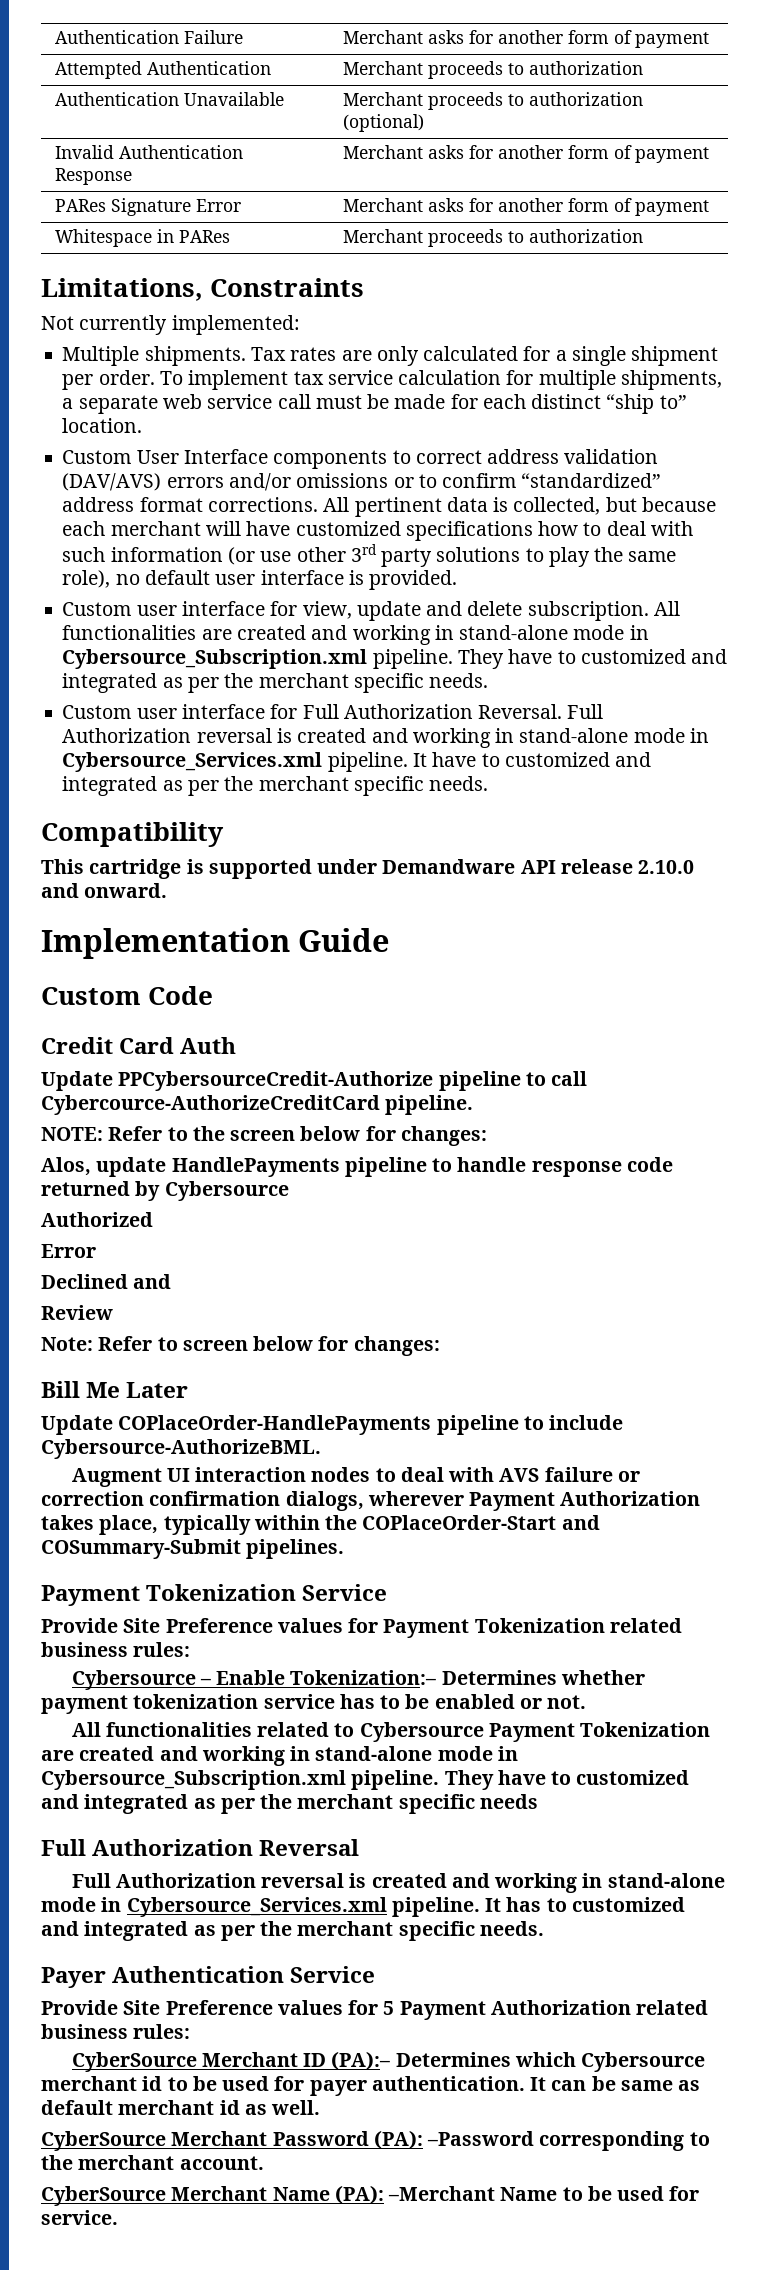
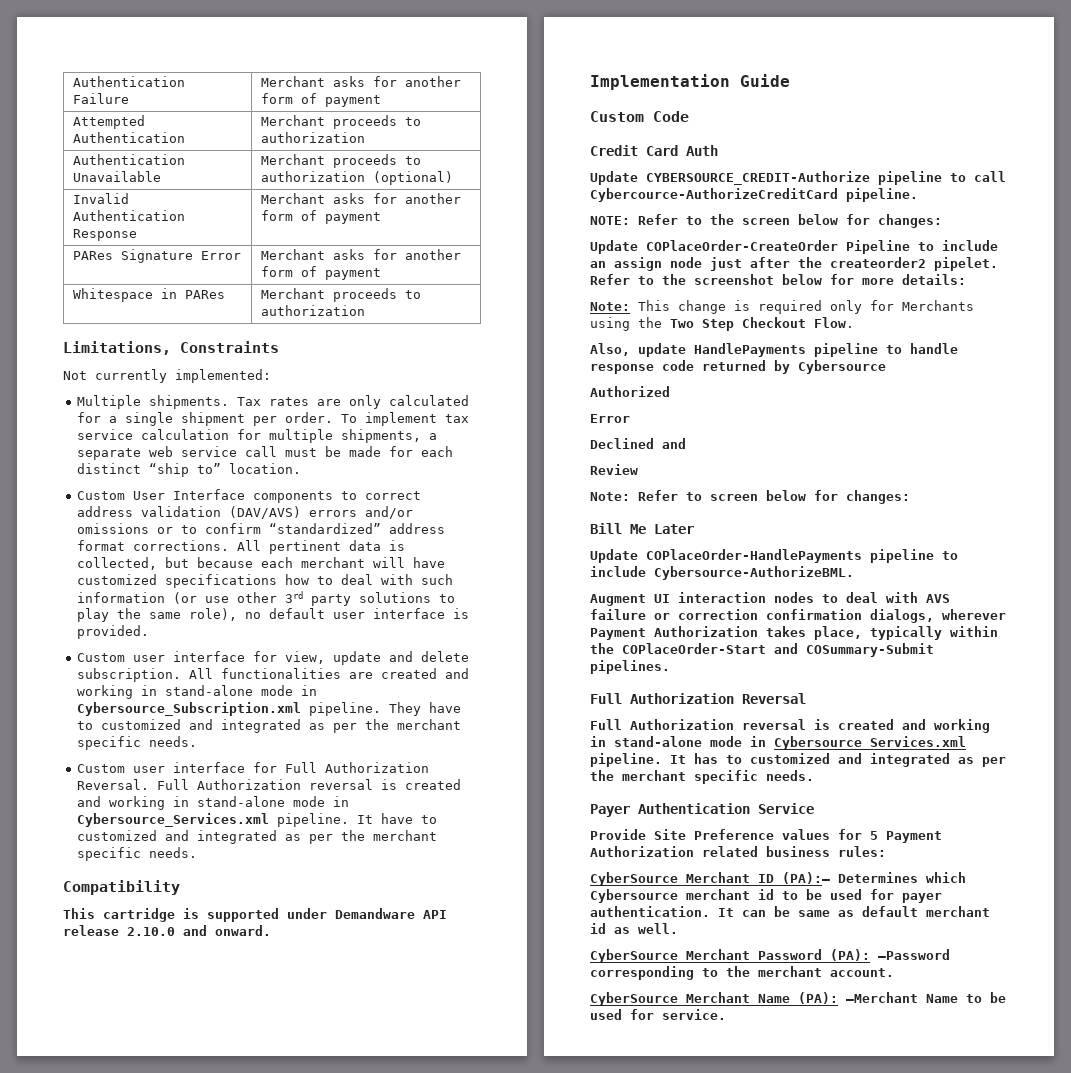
[118,1071,434,1091] PPCybersourceCredit-Authorize -> [646,171,870,185] CYBERSOURCE_CREDIT-Authorize
[41,1157,91,1176] Alos, -> [590,240,998,254] [590,257,998,271] [590,274,966,285] [590,300,974,314] [590,317,854,331] [590,343,630,356] Update COPlaceOrder-CreateOrder Pipeline to include an assign node just after the createorder2 pipelet. Refer to the screenshot below for more details: // Note: This change is required only for Merchants using the Two Step Checkout Flow. // Also,
[41,1584,388,1606] [41,1618,682,1638] [41,1642,191,1657] [71,1670,645,1690] [41,1694,587,1714] [71,1722,711,1742] [41,1746,518,1766] [41,1770,690,1790] [41,1794,538,1814] // Payment Tokenization Service // Provide Site Preference values for Payment Tokenization related business rules: // Cybersource – Enable Tokenization:– Determines whether payment tokenization service has to be enabled or not. // All functionalities related to Cybersource Payment Tokenization are created and working in stand-alone mode in Cybersource_Subscription.xml pipeline. They have to customized and integrated as per the merchant specific needs -> (670, 667) none

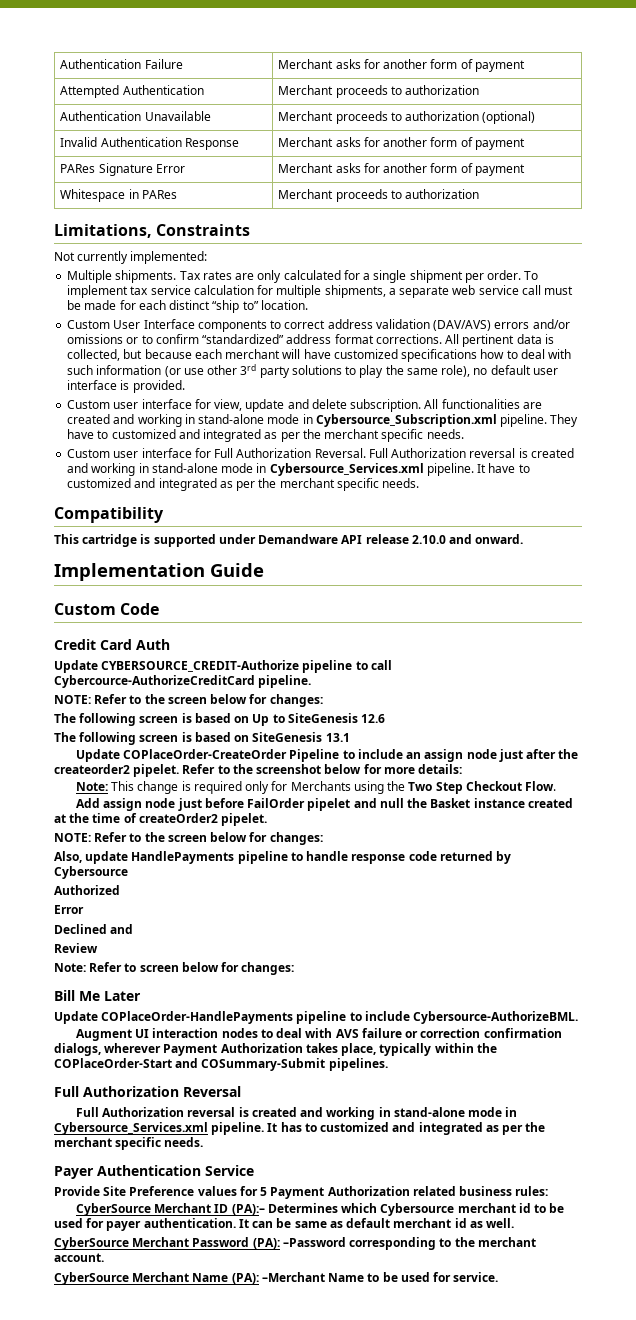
(942, 221) none -> [54,713,386,726] [54,732,350,745] // The following screen is based on Up to SiteGenesis 12.6 // The following screen is based on SiteGenesis 13.1
(854, 322) none -> [75,798,573,811] [54,813,268,826] [54,832,323,845] // Add assign node just before FailOrder pipelet and null the Basket instance created at the time of createOrder2 pipelet. // NOTE: Refer to the screen below for changes:

